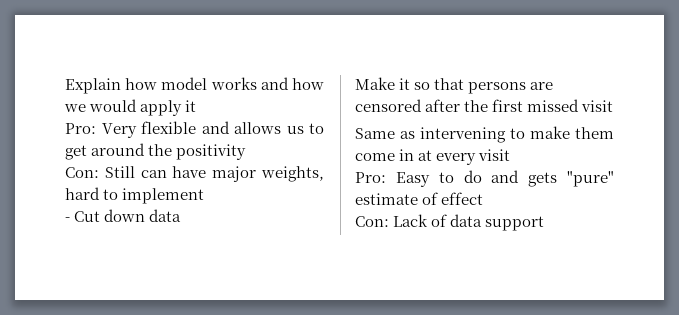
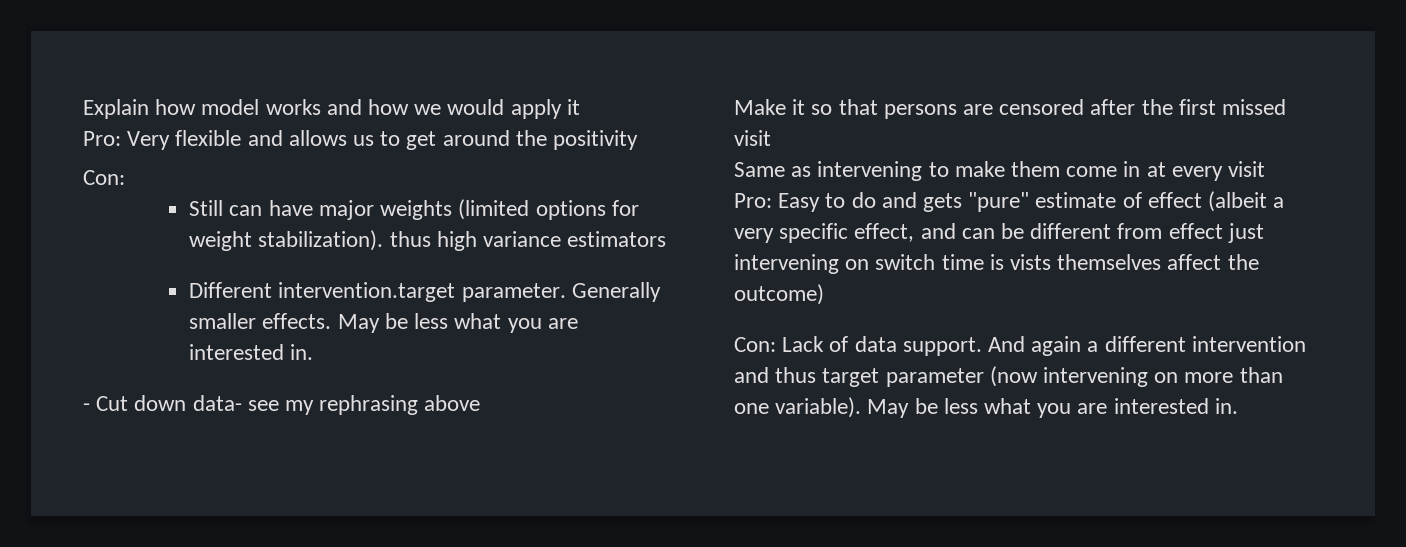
(99, 172) none -> (125, 177) //
[261,166,324,182] [65,187,205,204] [65,209,182,222] weights, hard to implement // - Cut down data -> [380,199,639,220] [189,230,667,251] [189,282,661,302] [189,313,578,333] [189,344,314,360] [83,395,481,415] weights (limited options for weight stabilization). thus high variance estimators // Different intervention.target parameter. Generally smaller effects. May be less what you are interested in. // - Cut down data- see my rephrasing above
[355,214,545,231] // Con: Lack of data support -> [1208,191,1285,212] [734,223,1264,243] [734,254,1259,274] [734,284,824,305] [734,336,1306,356] [734,366,1283,387] [734,397,1238,418] (albeit a very specific effect, and can be different from effect just intervening on switch time is vists themselves affect the outcome) // Con: Lack of data support. And again a different intervention and thus target parameter (now intervening on more than one variable). May be less what you are interested in.

